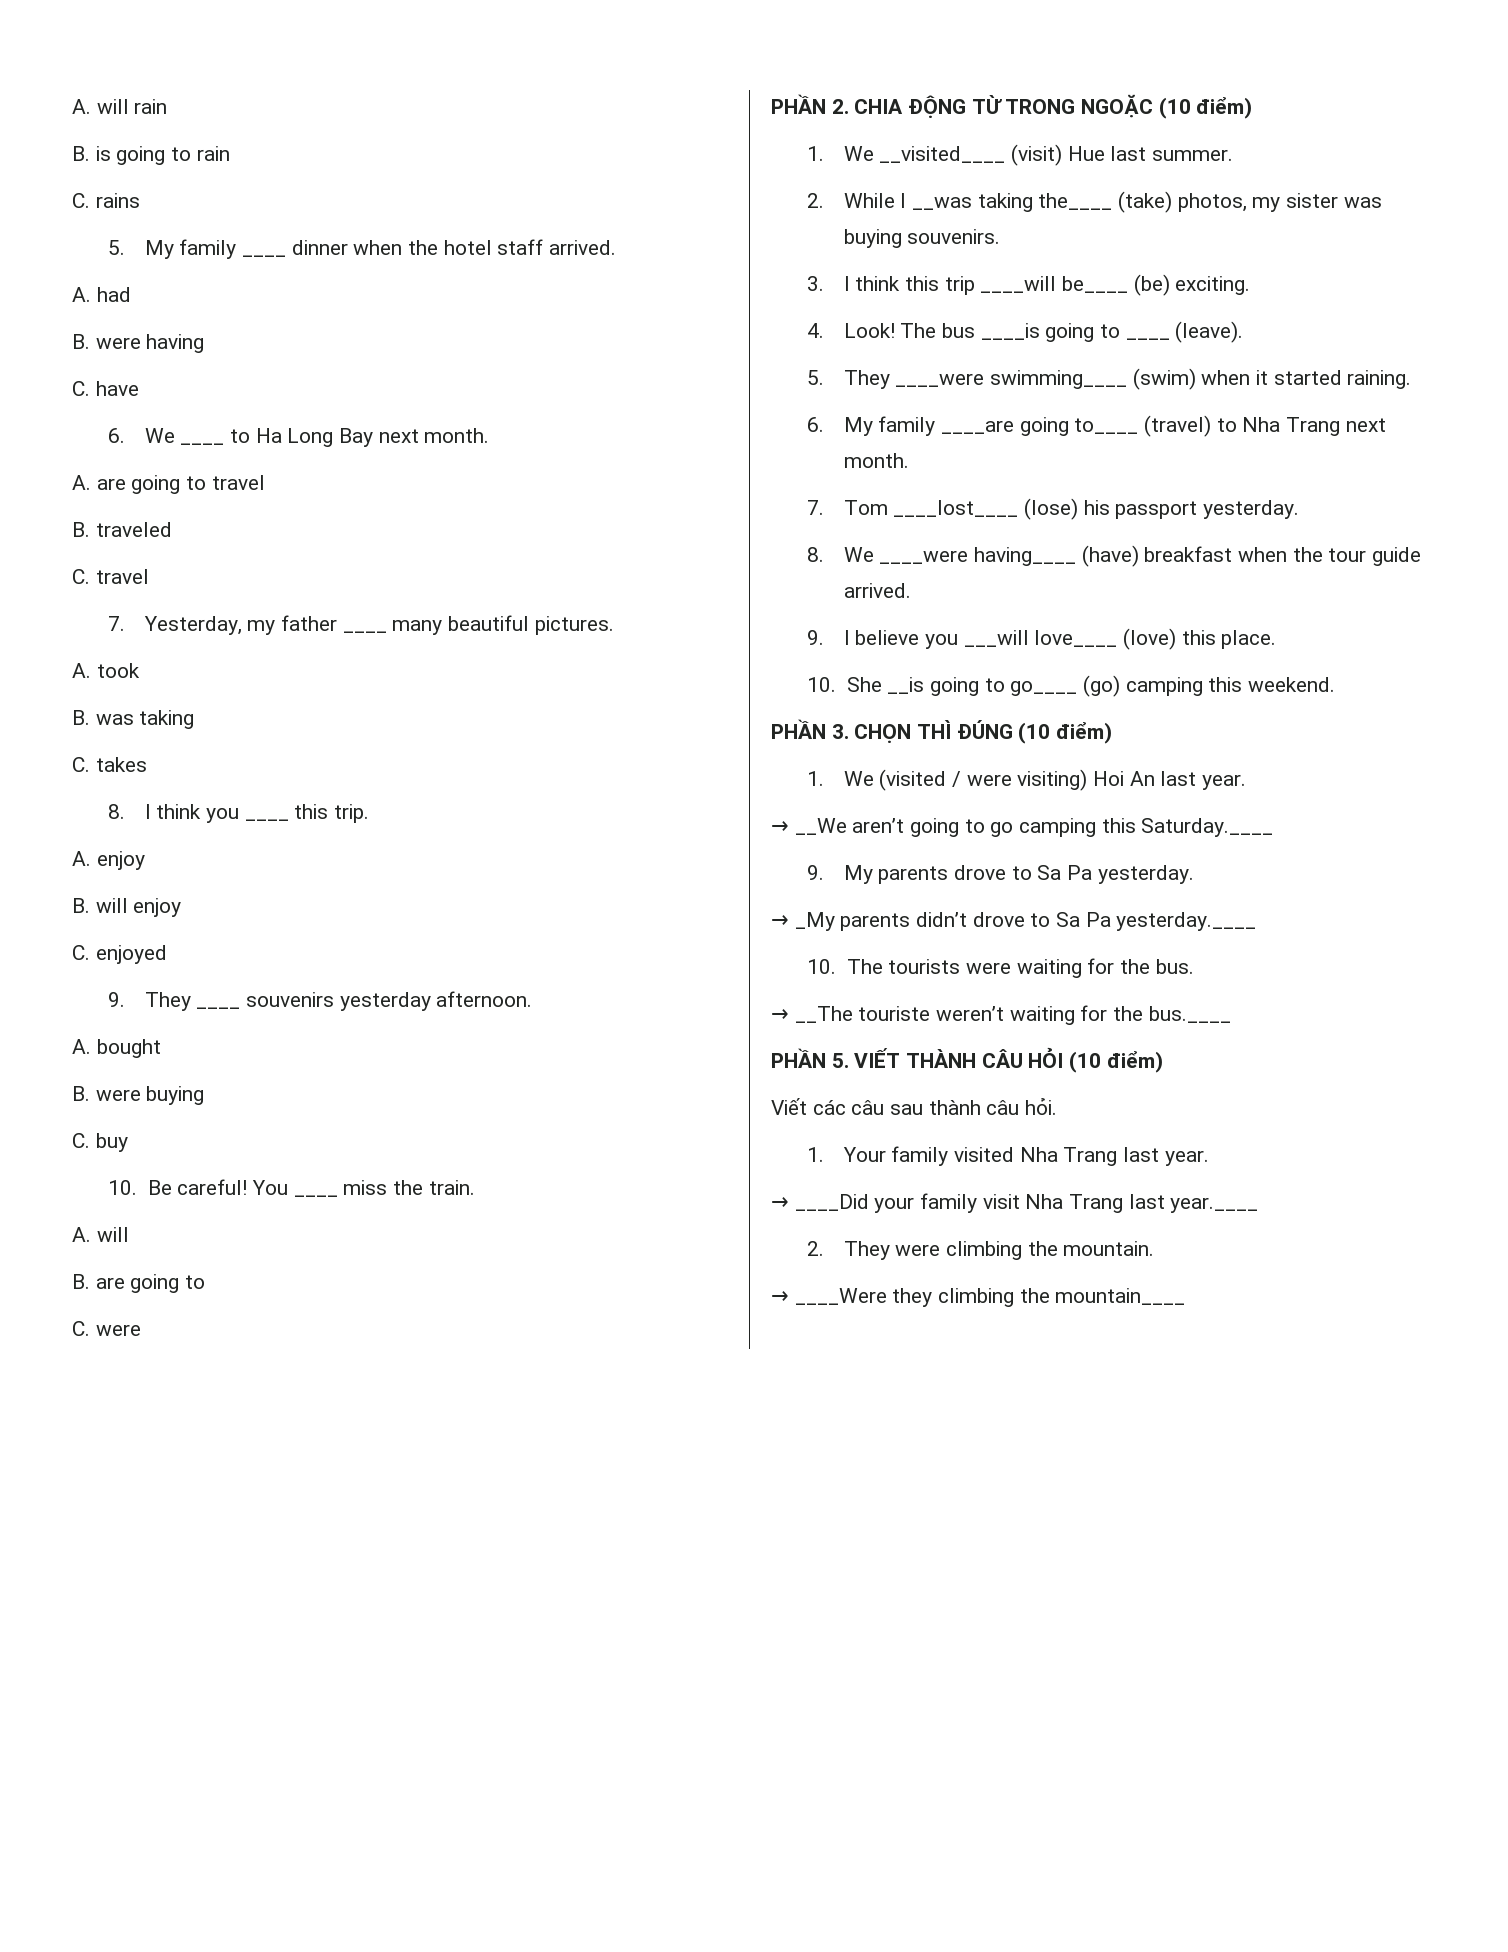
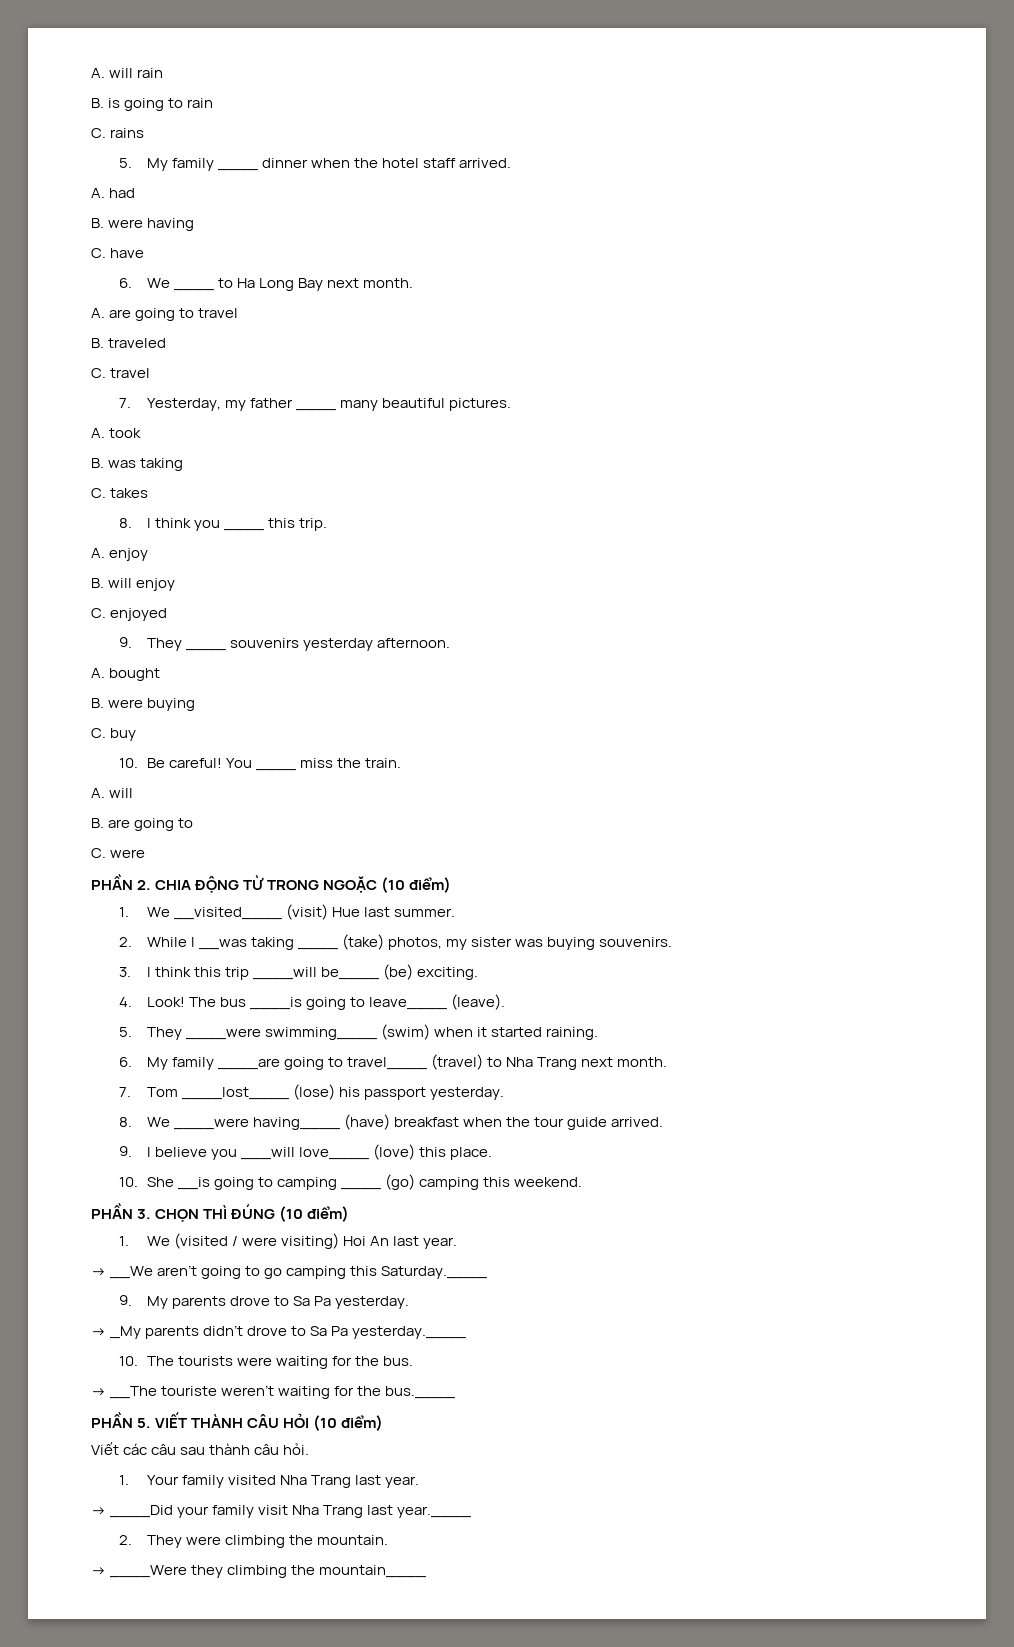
[1038,193,1113,210] the____ -> [298,947,339,950] ____
[1125,338,1170,340] ____ -> [369,997,448,1010] leave____
[1074,418,1139,434] to____ -> [328,1057,428,1070] to travel____
[1010,681,1078,696] go____ -> [277,1177,382,1190] camping ____

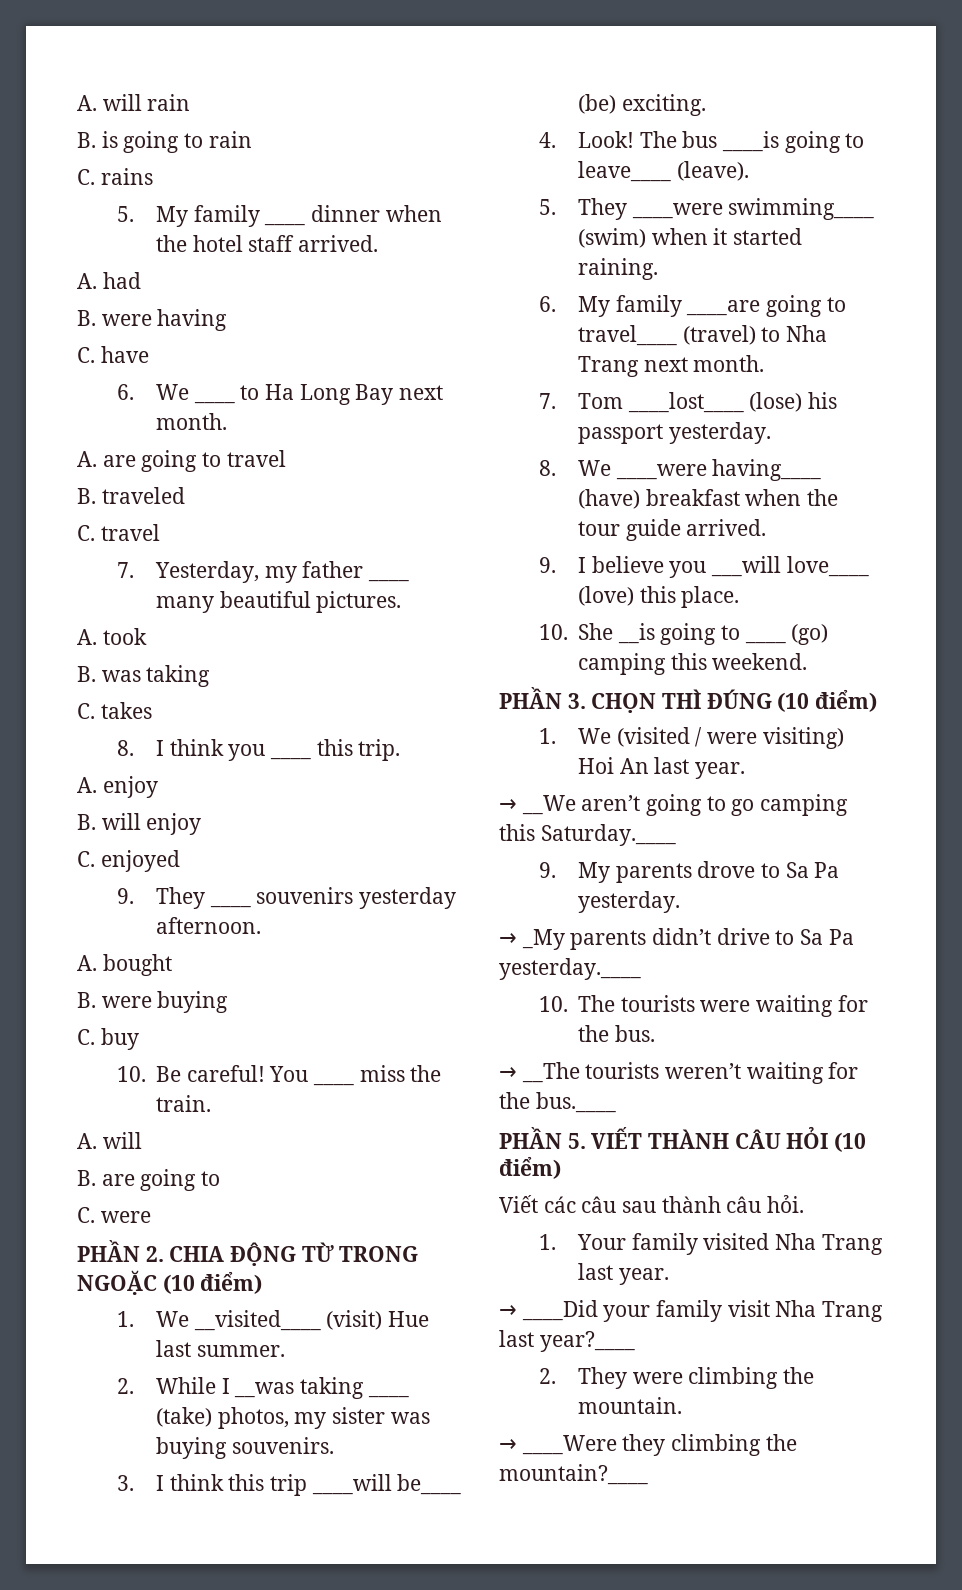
[277,1177,338,1190] camping -> (741, 632) none
[247,1326,288,1336] drove -> [716,928,770,945] drive
[161,1386,218,1396] touriste -> [585,1062,660,1079] tourists
[397,1506,472,1518] year.____ -> [539,1331,635,1352] year?____
[319,1565,427,1578] mountain____ -> [499,1464,648,1485] mountain?____

